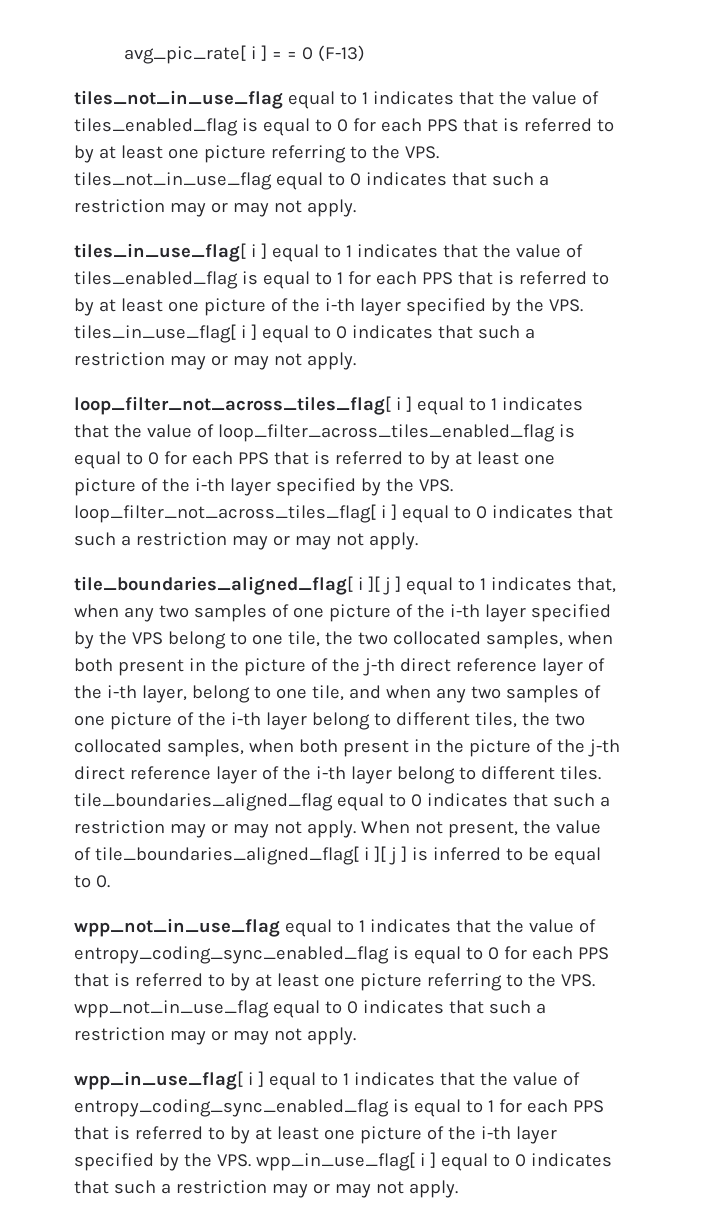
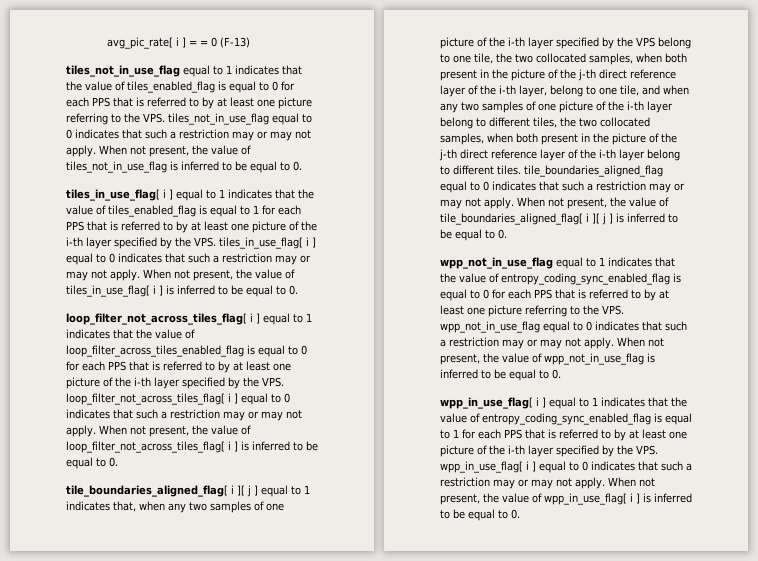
(356, 208) none -> [98,145,251,157] [66,161,302,173] When not present, the value of tiles_not_in_use_flag is inferred to be equal to 0.
(356, 361) none -> [142,269,295,281] [66,285,298,297] When not present, the value of tiles_in_use_flag[ i ] is inferred to be equal to 0.
(418, 541) none -> [98,425,251,437] [66,441,318,453] [66,457,118,469] When not present, the value of loop_filter_not_across_tiles_flag[ i ] is inferred to be equal to 0.
(356, 1036) none -> [616,337,664,347] [440,353,655,365] [440,369,561,381] When not present, the value of wpp_not_in_use_flag is inferred to be equal to 0.
(458, 1189) none -> [607,477,655,487] [440,493,692,505] [440,509,520,521] When not present, the value of wpp_in_use_flag[ i ] is inferred to be equal to 0.

